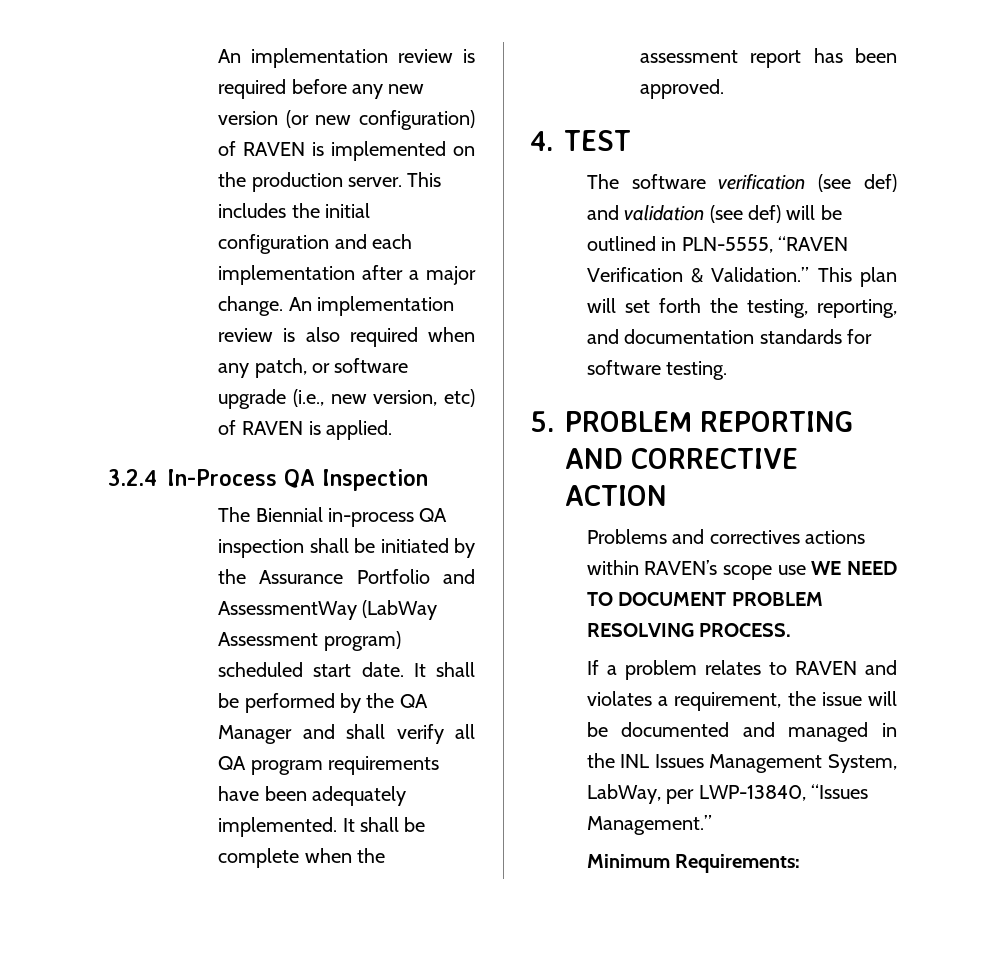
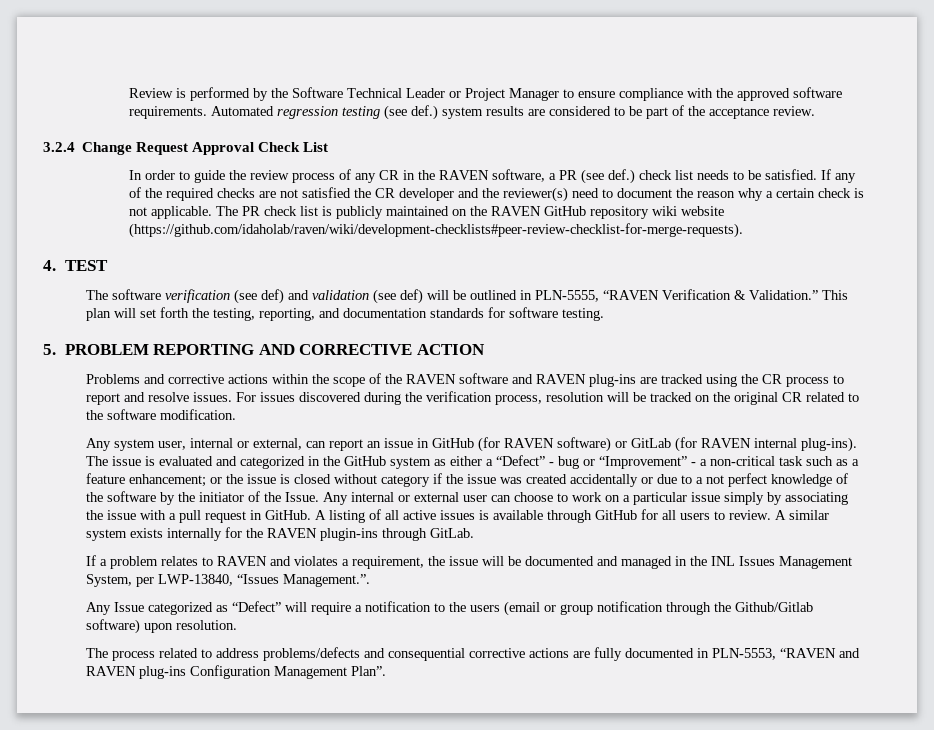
[218,48,475,68] [218,79,425,99] [218,110,475,130] [218,141,475,161] [218,172,442,192] [218,203,370,218] [218,234,412,254] [218,265,476,285] [218,296,454,316] [218,327,475,347] [218,358,409,378] [218,389,475,409] [218,420,393,440] [108,469,428,491] [218,507,448,527] [218,538,475,558] [218,569,475,584] [218,600,438,620] [218,631,401,651] [218,662,475,677] [218,693,428,713] [218,724,475,744] [218,756,439,775] [218,786,406,806] [218,817,426,837] [218,848,385,868] [640,48,897,68] [640,79,725,99] An implementation review is required before any new version (or new configuration) of RAVEN is implemented on the production server. This includes the initial configuration and each implementation after a major change. An implementation review is also required when any patch, or software upgrade (i.e., new version, etc) of RAVEN is applied. // 3.2.4 In-Process QA Inspection // The Biennial in-process QA inspection shall be initiated by the Assurance Portfolio and AssessmentWay (LabWay Assessment program) scheduled start date. It shall be performed by the QA Manager and shall verify all QA program requirements have been adequately implemented. It shall be complete when the assessment report has been approved. -> [129,87,843,101] [129,105,816,120] [43,142,329,155] [129,169,857,184] [129,187,865,202] [129,206,725,219] [129,223,744,238] Review is performed by the Software Technical Leader or Project Manager to ensure compliance with the approved software requirements. Automated regression testing (see def.) system results are considered to be part of the acceptance review. // 3.2.4 Change Request Approval Check List // In order to guide the review process of any CR in the RAVEN software, a PR (see def.) check list needs to be satisfied. If any of the required checks are not satisfied the CR developer and the reviewer(s) need to document the reason why a certain check is not applicable. The PR check list is publicly maintained on the RAVEN GitHub repository wiki website (https://github.com/idaholab/raven/wiki/development-checklists#peer-review-checklist-for-merge-requests).
[709,530,800,544] correctives -> [168,374,225,384] corrective
[644,560,897,580] [586,592,823,606] [586,623,792,637] RAVEN’s scope use WE NEED TO DOCUMENT PROBLEM RESOLVING PROCESS. -> [312,373,845,387] [86,391,860,405] [86,409,237,420] [86,437,858,452] [86,455,860,469] [86,473,849,487] [86,491,849,505] [86,509,830,523] [86,527,475,541] the scope of the RAVEN software and RAVEN plug-ins are tracked using the CR process to report and resolve issues. For issues discovered during the verification process, resolution will be tracked on the original CR related to the software modification. // Any system user, internal or external, can report an issue in GitHub (for RAVEN software) or GitLab (for RAVEN internal plug-ins). The issue is evaluated and categorized in the GitHub system as either a “Defect” - bug or “Improvement” - a non-critical task such as a feature enhancement; or the issue is closed without category if the issue was created accidentally or due to a not perfect knowledge of the software by the initiator of the Issue. Any internal or external user can choose to work on a particular issue simply by associating the issue with a pull request in GitHub. A listing of all active issues is available through GitHub for all users to review. A similar system exists internally for the RAVEN plugin-ins through GitLab.
[586,784,661,804] LabWay, -> (133, 580) none
[586,815,712,835] [586,854,801,873] Management.” // Minimum Requirements: -> [283,574,371,587] [86,601,814,616] [86,619,238,634] [86,647,861,661] [86,665,387,679] Management.”. // Any Issue categorized as “Defect” will require a notification to the users (email or group notification through the Github/Gitlab software) upon resolution. // The process related to address problems/defects and consequential corrective actions are fully documented in PLN-5553, “RAVEN and RAVEN plug-ins Configuration Management Plan”.

